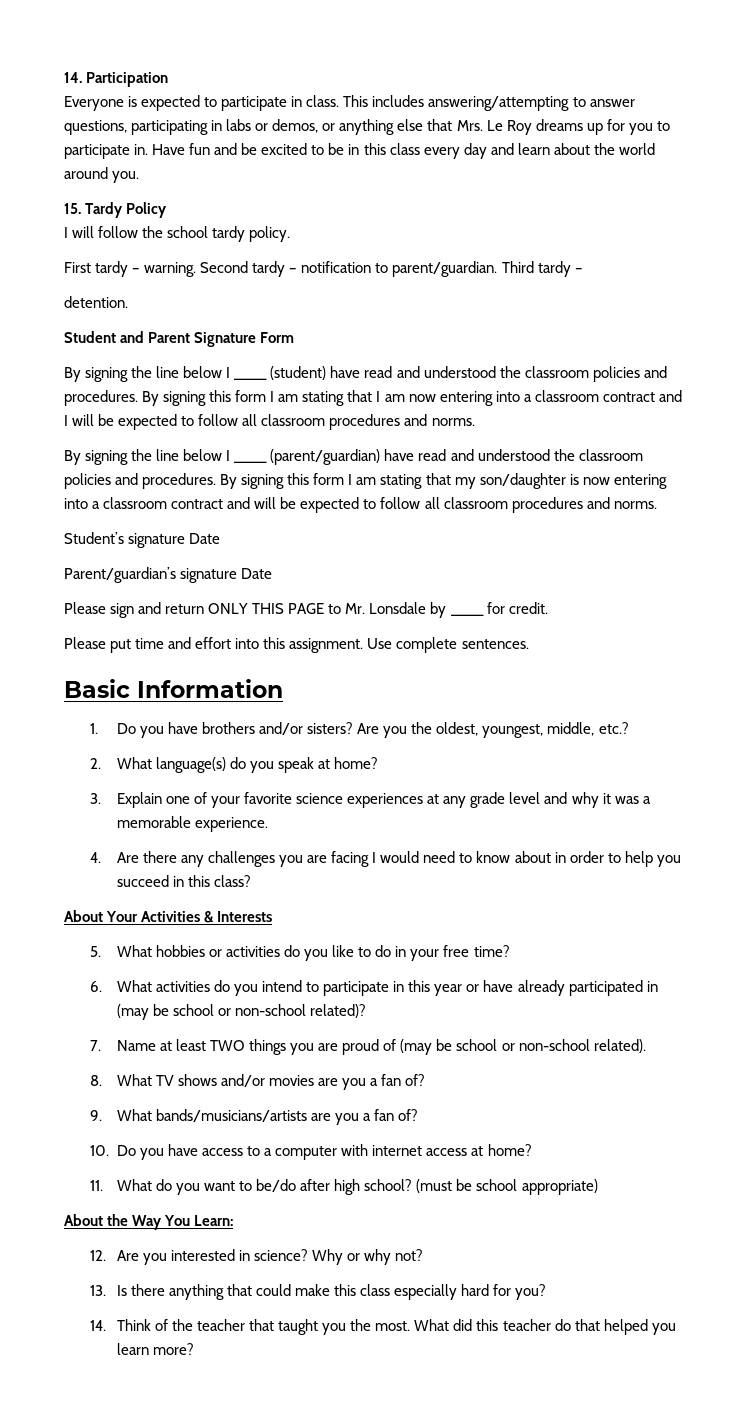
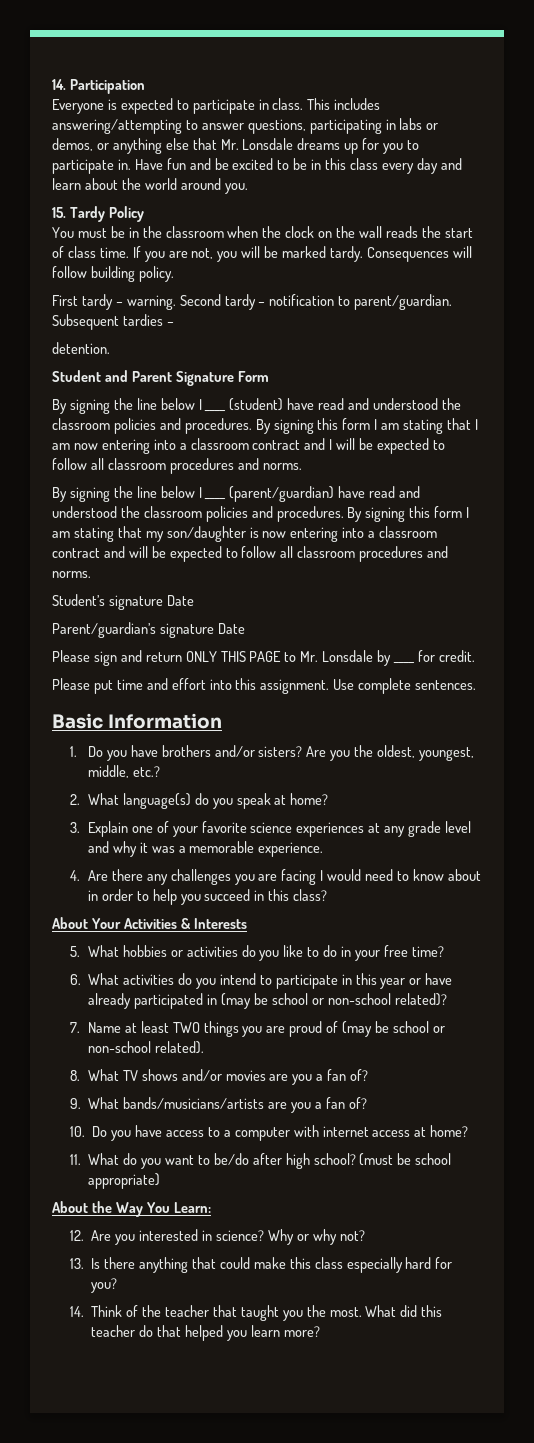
[456,120,532,135] Mrs. Le Roy -> [220,138,294,150] Mr. Lonsdale
[64,226,246,242] I will follow the school tardy -> [52,226,473,238] [52,246,472,262] [52,266,135,282] You must be in the classroom when the clock on the wall reads the start of class time. If you are not, you will be marked tardy. Consequences will follow building
[501,261,571,277] Third tardy -> [52,314,163,330] Subsequent tardies

